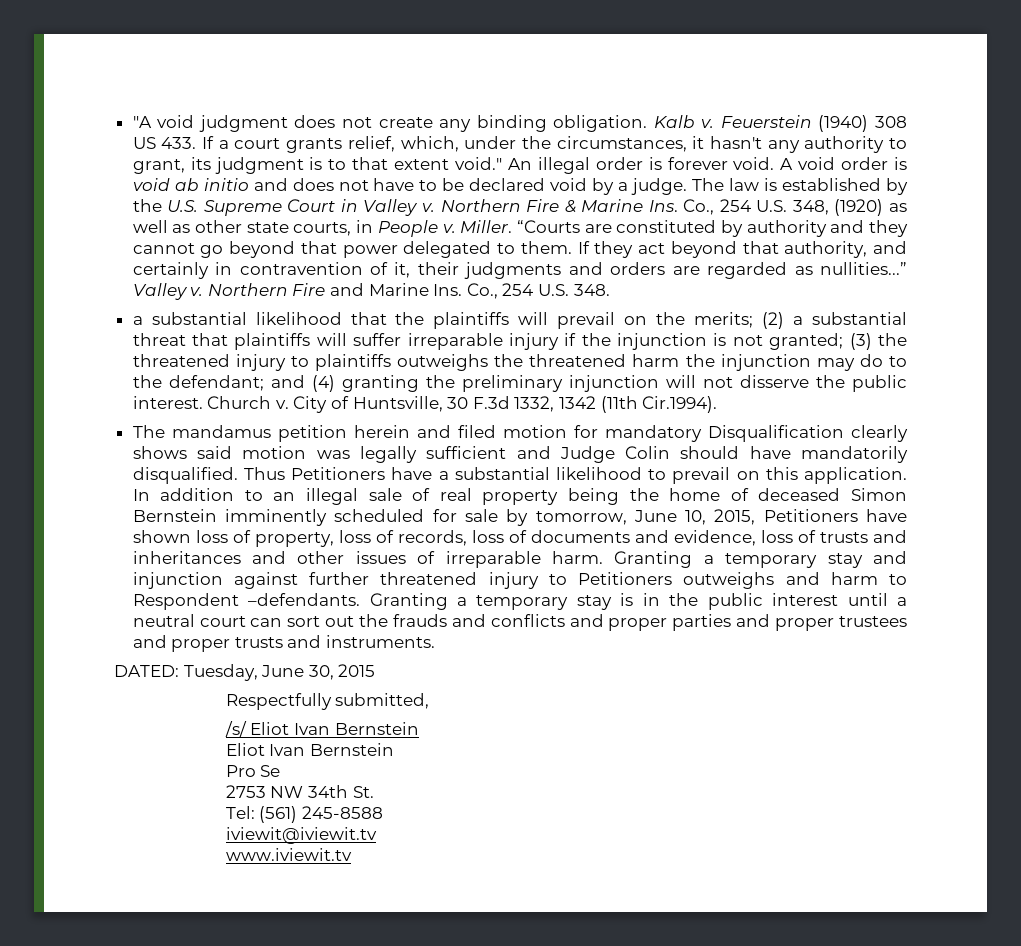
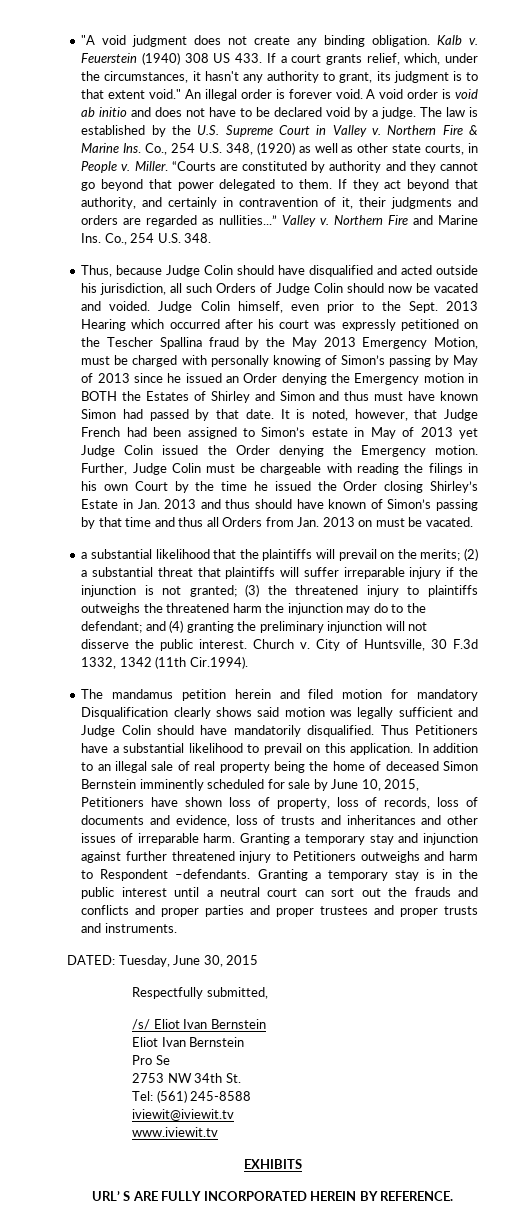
(610, 290) none -> [81,265,479,277] [81,283,479,295] [81,301,478,313] [81,319,478,331] [81,337,479,349] [81,355,478,367] [81,373,478,385] [81,391,478,403] [81,409,478,421] [81,427,479,439] [81,445,478,457] [81,463,478,475] [81,481,478,493] [81,499,478,511] [81,517,473,529] // Thus, because Judge Colin should have disqualified and acted outside his jurisdiction, all such Orders of Judge Colin should now be vacated and voided. Judge Colin himself, even prior to the Sept. 2013 Hearing which occurred after his court was expressly petitioned on the Tescher Spallina fraud by the May 2013 Emergency Motion, must be charged with personally knowing of Simon’s passing by May of 2013 since he issued an Order denying the Emergency motion in BOTH the Estates of Shirley and Simon and thus must have known Simon had passed by that date. It is noted, however, that Judge French had been assigned to Simon’s estate in May of 2013 yet Judge Colin issued the Order denying the Emergency motion. Further, Judge Colin must be chargeable with reading the filings in his own Court by the time he issued the Order closing Shirley’s Estate in Jan. 2013 and thus should have known of Simon’s passing by that time and thus all Orders from Jan. 2013 on must be vacated.
[535,511,627,525] tomorrow, -> (328, 785) none
(352, 854) none -> [243,1159,302,1169] [91,1191,454,1201] // EXHIBITS // URL’ S ARE FULLY INCORPORATED HEREIN BY REFERENCE.

